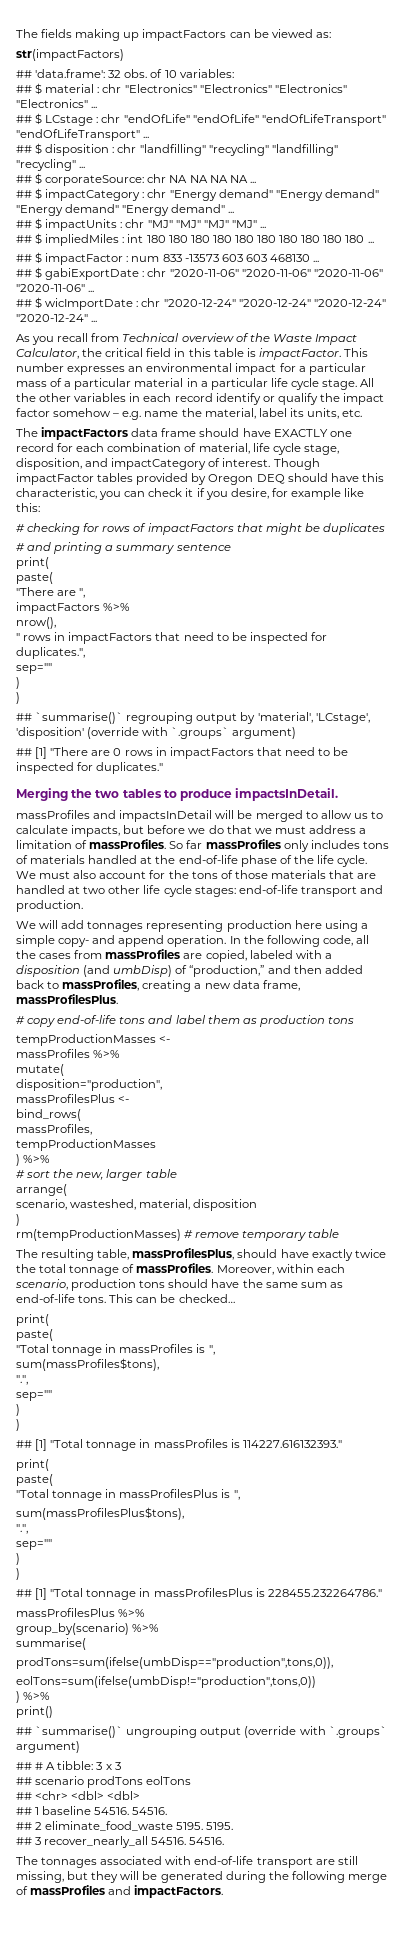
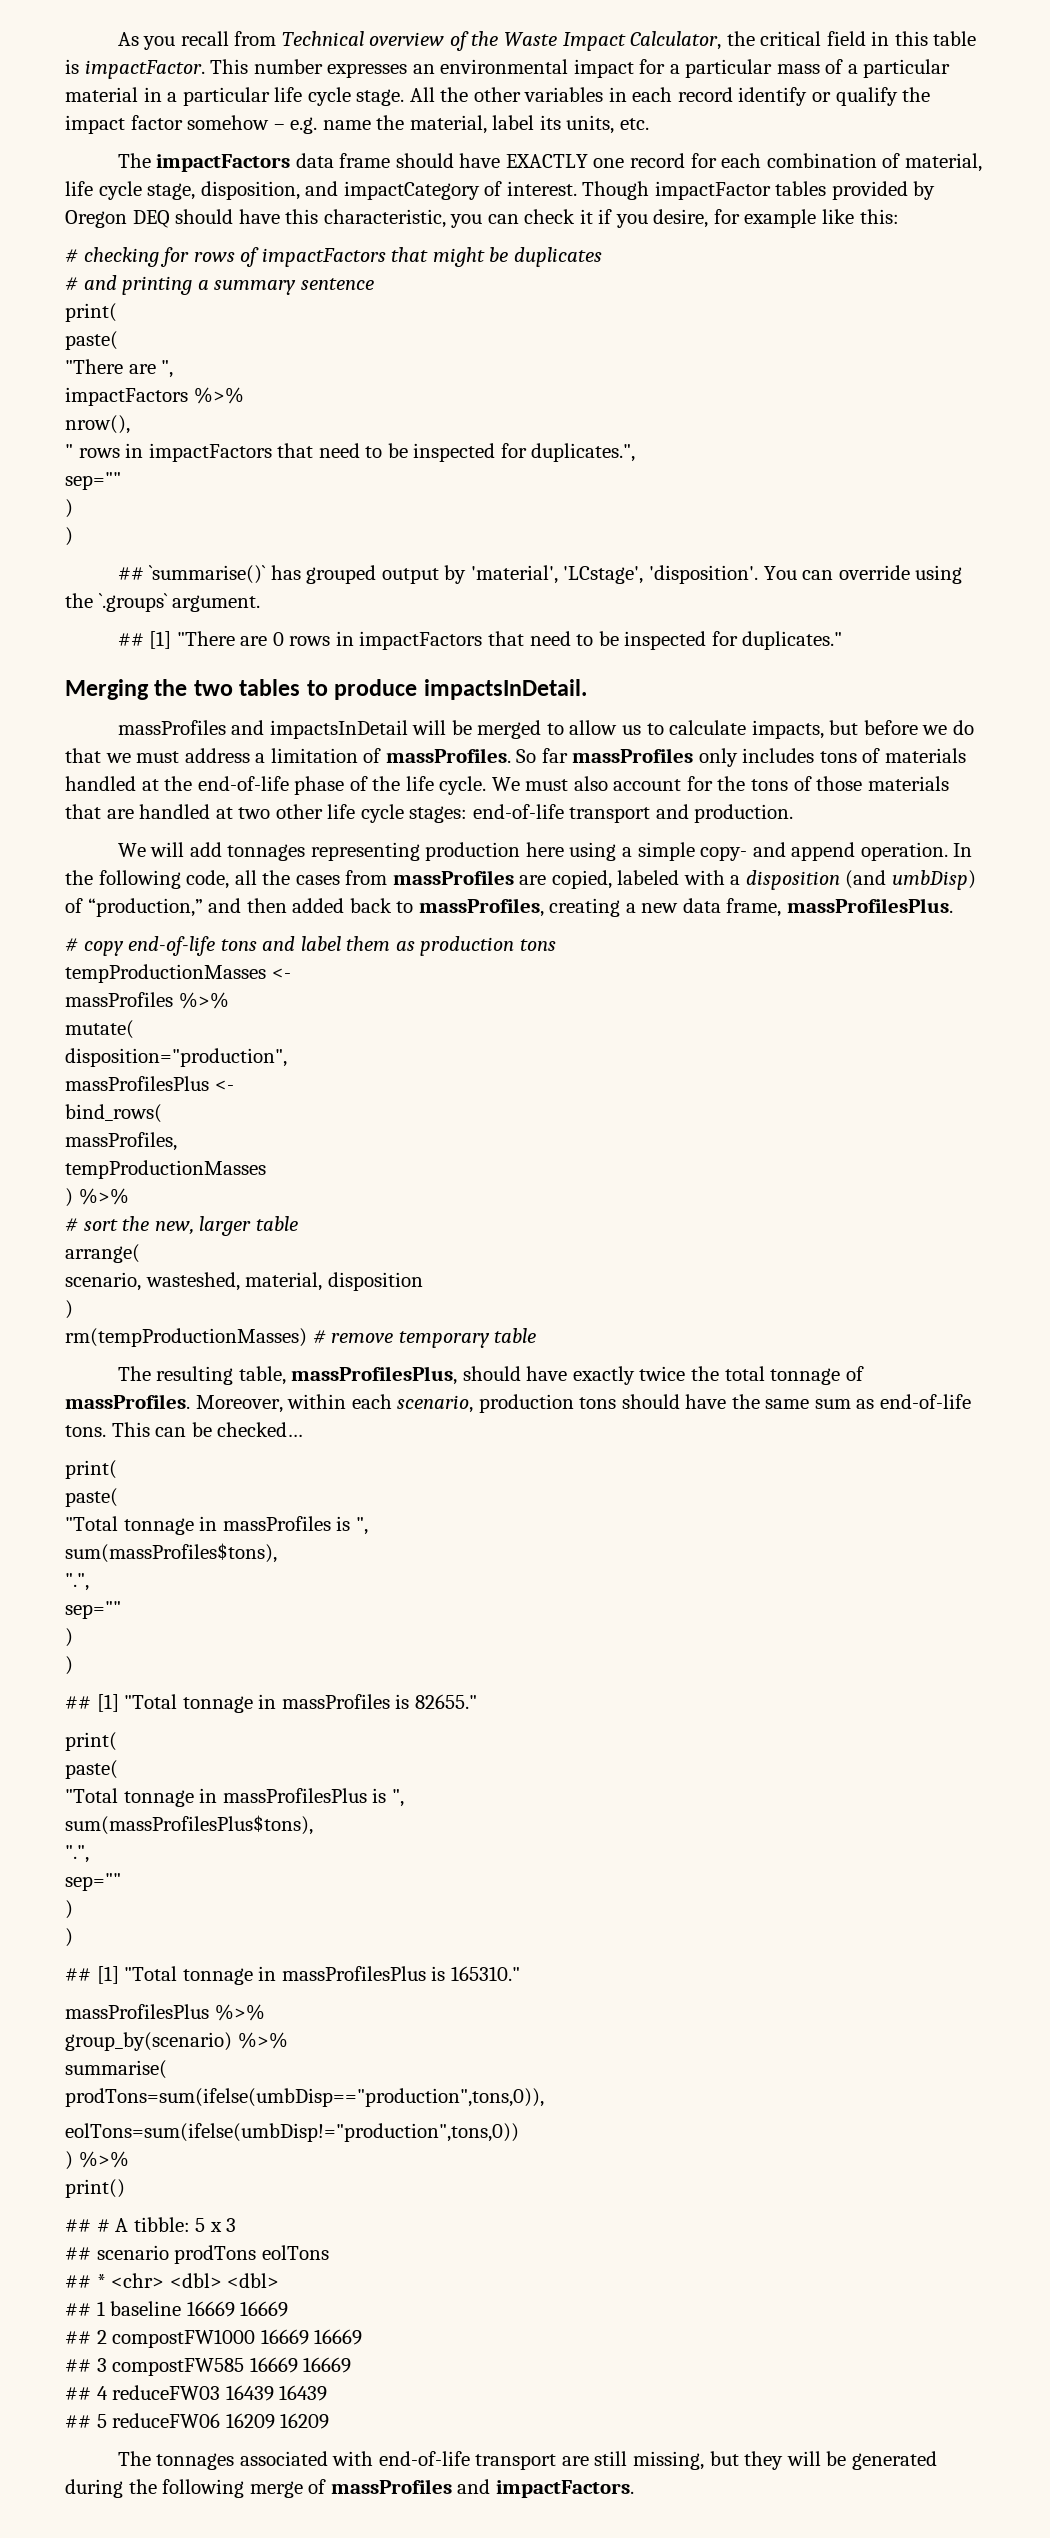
[16,29,331,41] [16,49,124,61] [16,69,234,78] [16,83,347,95] [16,99,98,108] [16,113,386,126] [16,129,150,141] [16,143,338,156] [16,159,86,171] [16,173,256,186] [16,188,379,201] [16,204,235,216] [16,218,266,231] [16,233,374,246] [16,252,320,265] [16,267,383,280] [16,284,95,292] [16,297,386,310] [16,314,98,322] The fields making up impactFactors can be viewed as: // str(impactFactors) // ## 'data.frame': 32 obs. of 10 variables: // ## $ material : chr "Electronics" "Electronics" "Electronics" "Electronics" ... // ## $ LCstage : chr "endOfLife" "endOfLife" "endOfLifeTransport" "endOfLifeTransport" ... // ## $ disposition : chr "landfilling" "recycling" "landfilling" "recycling" ... // ## $ corporateSource: chr NA NA NA NA ... // ## $ impactCategory : chr "Energy demand" "Energy demand" "Energy demand" "Energy demand" ... // ## $ impactUnits : chr "MJ" "MJ" "MJ" "MJ" ... // ## $ impliedMiles : int 180 180 180 180 180 180 180 180 180 180 ... // ## $ impactFactor : num 833 -13573 603 603 468130 ... // ## $ gabiExportDate : chr "2020-11-06" "2020-11-06" "2020-11-06" "2020-11-06" ... // ## $ wicImportDate : chr "2020-12-24" "2020-12-24" "2020-12-24" "2020-12-24" ... // -> (117, 39) none
[126,712,194,724] regrouping -> [270,565,377,584] has grouped
[16,727,297,739] 'disposition' (override with `.groups` argument) -> [648,565,963,584] [65,593,261,612] 'disposition'. You can override using the `.groups` argument.
[242,1440,342,1448] 114227.616132393." -> [414,1694,477,1709] 82655."
[267,1589,382,1597] 228455.232264786." -> [450,1966,520,1981] 165310."
[16,1726,387,1738] [16,1741,80,1753] // ## `summarise()` ungrouping output (override with `.groups` argument) -> (125, 2188) none
[96,1762,103,1770] 3 -> [195,2218,206,2232] 5
(32, 1796) none -> [96,2274,106,2288] *
[94,1807,168,1815] 54516. 54516. -> [186,2301,289,2317] 16669 16669
[45,1821,234,1831] eliminate_food_waste 5195. 5195. -> [112,2329,363,2348] compostFW1000 16669 16669
[44,1836,225,1848] recover_nearly_all 54516. 54516. -> [112,2357,352,2376] [65,2385,328,2401] [65,2413,330,2429] compostFW585 16669 16669 // ## 4 reduceFW03 16439 16439 // ## 5 reduceFW06 16209 16209

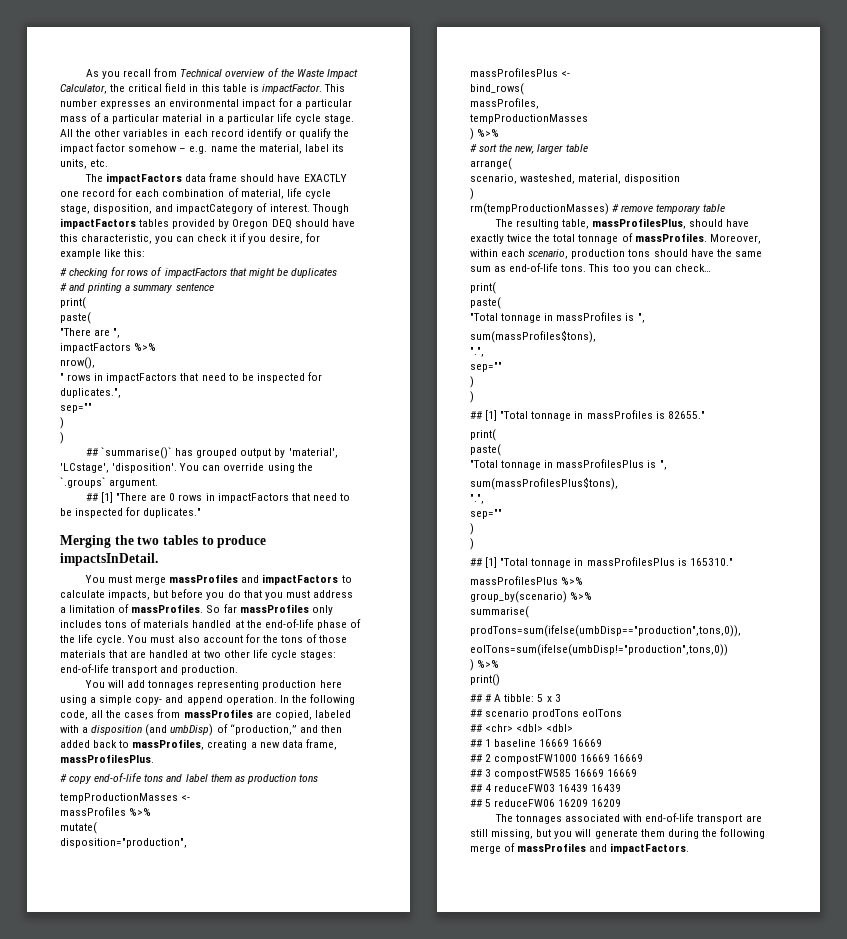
[654,181,771,200] impactFactor -> [60,218,136,229] impactFactors
[117,720,641,739] massProfiles and impactsInDetail will be merged to allow us -> [84,574,339,585] You must merge massProfiles and impactFactors
[922,725,948,735] we -> [206,592,225,600] you
[105,753,131,763] we -> [264,592,283,600] you
[491,777,520,791] We -> [127,635,148,643] You
[117,843,146,857] We -> [84,680,105,688] You
[155,1422,304,1437] can be checked… -> [612,264,711,274] too you can check…
[96,2274,106,2288] * -> (482, 728) none
[744,2451,937,2470] they will be generated -> [554,829,665,839] you will generate them

